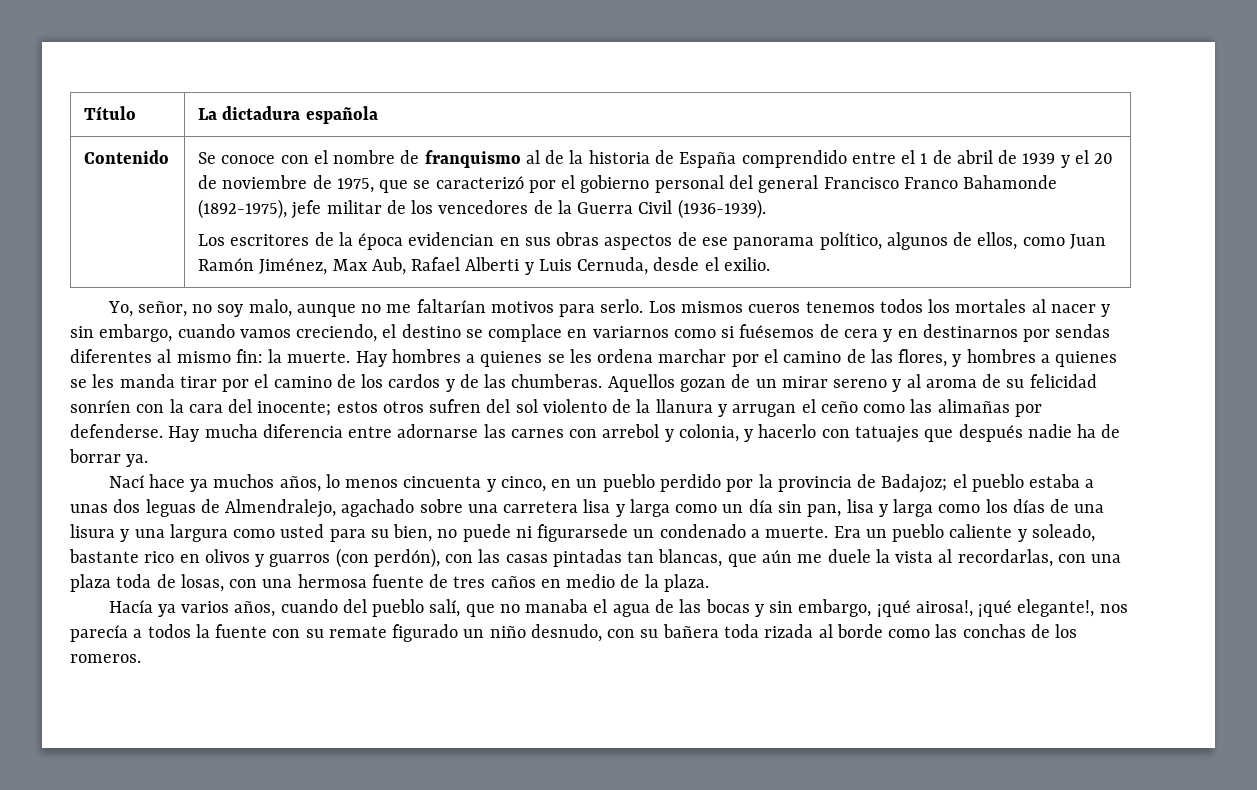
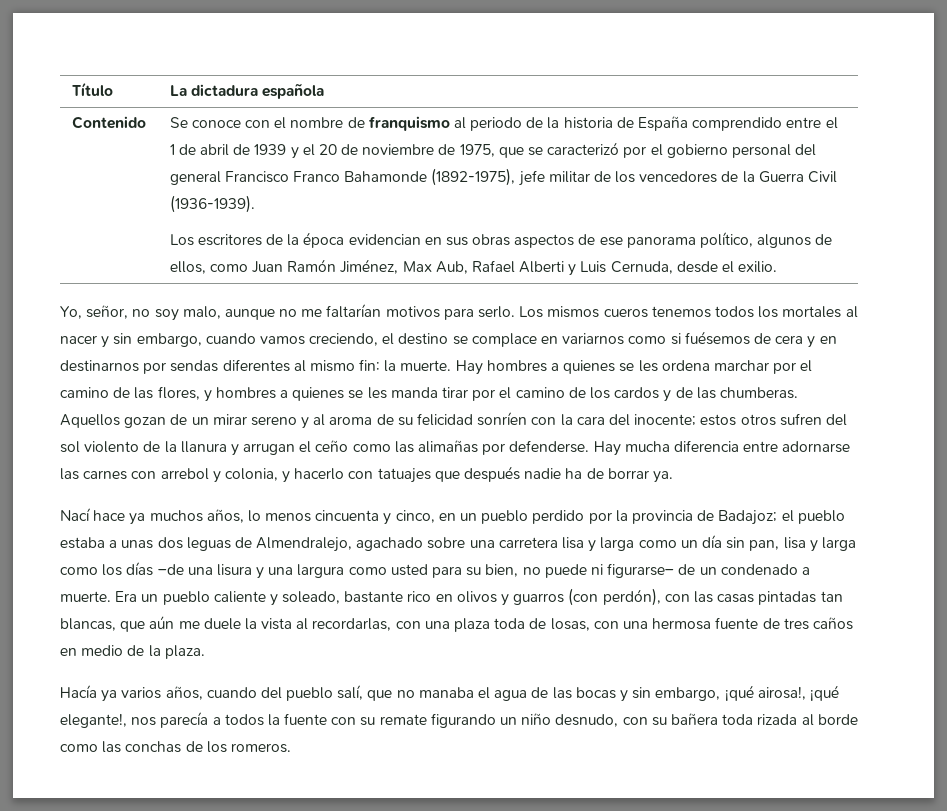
(540, 157) none -> [470,117,523,131] periodo
[1050,499,1070,513] de -> [157,564,184,575] –de
[537,524,629,542] figurarsede -> [607,563,696,578] figurarse– de
[392,624,459,642] figurado -> [430,713,496,728] figurando

